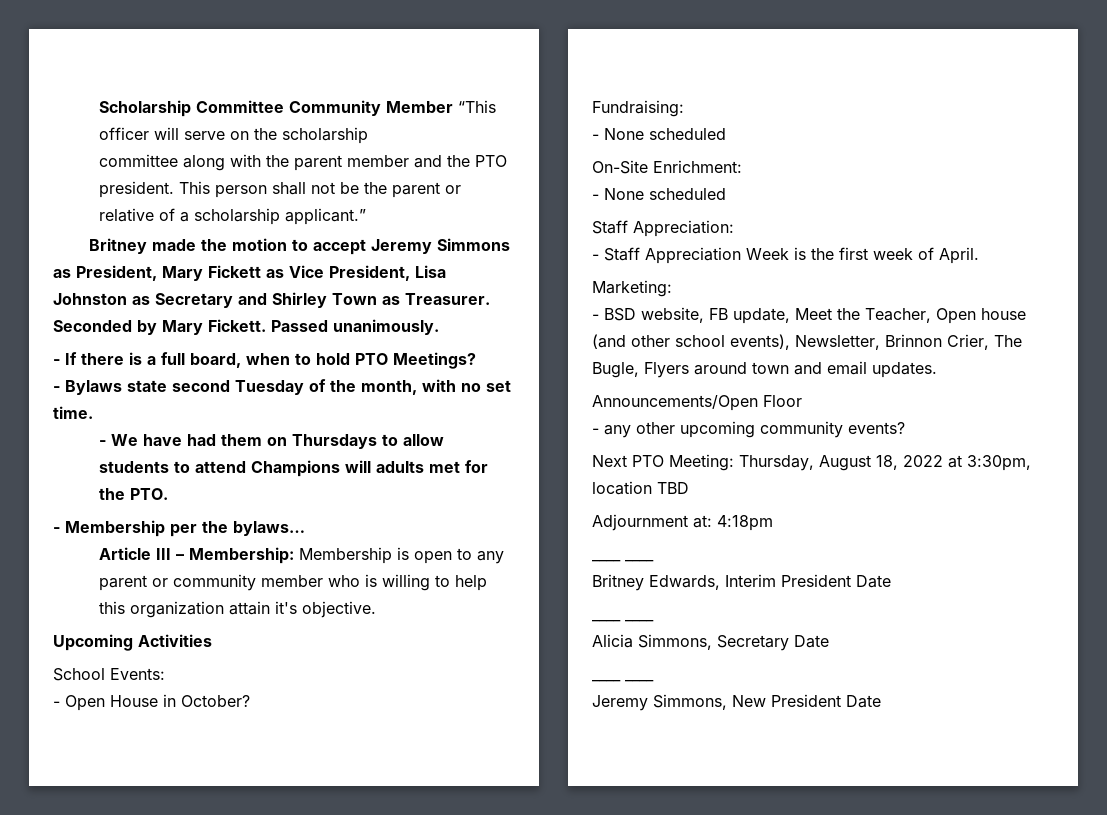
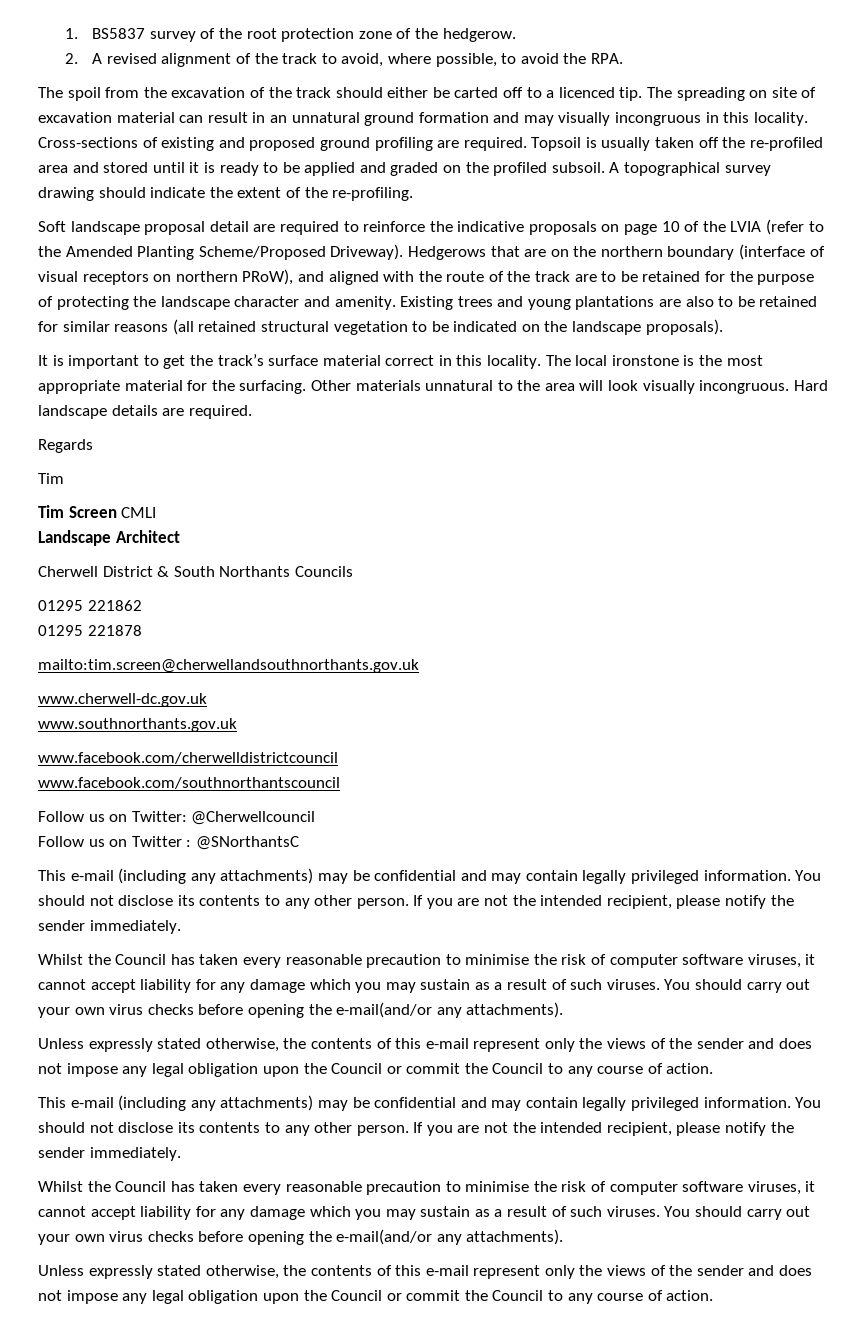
[99,100,497,117] [99,127,369,144] [99,154,508,171] [99,181,462,198] [99,208,367,225] [88,238,510,255] [53,265,446,281] [53,292,490,308] [53,319,439,335] [53,352,476,369] [53,379,511,395] [53,406,93,419] [99,434,445,449] [99,460,489,477] [99,488,169,500] [53,520,305,537] [99,547,505,564] [99,574,488,591] [99,601,377,618] [53,634,212,651] [53,668,165,681] [53,694,250,711] [592,100,684,117] [592,128,726,140] [592,160,742,174] [592,188,726,200] [592,220,734,237] [592,247,979,264] [592,280,672,297] [592,307,1026,324] [592,334,1022,350] [592,361,937,378] [592,395,802,411] [592,421,905,438] [592,454,1031,471] [592,481,689,495] [592,514,773,531] [592,560,654,562] [592,574,891,591] [592,620,654,622] [592,634,829,651] [592,680,654,682] [592,694,881,711] Scholarship Committee Community Member “This officer will serve on the scholarship // committee along with the parent member and the PTO president. This person shall not be the parent or relative of a scholarship applicant.” // Britney made the motion to accept Jeremy Simmons as President, Mary Fickett as Vice President, Lisa Johnston as Secretary and Shirley Town as Treasurer. Seconded by Mary Fickett. Passed unanimously. // - If there is a full board, when to hold PTO Meetings? // - Bylaws state second Tuesday of the month, with no set time. // - We have had them on Thursdays to allow students to attend Champions will adults met for the PTO. // - Membership per the bylaws… // Article III – Membership: Membership is open to any parent or community member who is willing to help this organization attain it's objective. // Upcoming Activities // School Events: // - Open House in October? // Fundraising: // - None scheduled // On-Site Enrichment: // - None scheduled // Staff Appreciation: // - Staff Appreciation Week is the first week of April. // Marketing: // - BSD website, FB update, Meet the Teacher, Open house (and other school events), Newsletter, Brinnon Crier, The Bugle, Flyers around town and email updates. // Announcements/Open Floor // - any other upcoming community events? // Next PTO Meeting: Thursday, August 18, 2022 at 3:30pm, location TBD // Adjournment at: 4:18pm // ____ ____ // Britney Edwards, Interim President Date // ____ ____ // Alicia Simmons, Secretary Date // ____ ____ // Jeremy Simmons, New President Date -> [65,28,516,42] [65,53,623,67] [38,87,817,101] [38,112,808,126] [38,137,823,151] [38,162,771,176] [38,187,414,201] [38,219,824,235] [38,244,825,260] [38,269,815,285] [38,296,818,310] [38,319,723,335] [38,354,763,369] [38,380,828,394] [38,405,252,419] [38,439,93,453] [38,473,64,484] [38,505,157,518] [38,530,180,546] [38,566,353,577] [38,600,142,611] [38,625,142,636] [38,659,419,673] [38,693,207,707] [38,718,237,732] [38,752,338,764] [38,777,340,789] [38,811,316,825] [38,836,299,850] [38,868,822,884] [38,895,794,909] [38,920,181,934] [38,954,816,968] [38,979,811,993] [38,1002,564,1018] [38,1038,813,1052] [38,1063,714,1077] [38,1095,822,1111] [38,1122,794,1136] [38,1147,181,1161] [38,1181,816,1195] [38,1206,811,1220] [38,1229,564,1245] [38,1265,813,1279] [38,1290,714,1304] 1. BS5837 survey of the root protection zone of the hedgerow. // 2. A revised alignment of the track to avoid, where possible, to avoid the RPA. // The spoil from the excavation of the track should either be carted off to a licenced tip. The spreading on site of excavation material can result in an unnatural ground formation and may visually incongruous in this locality. Cross-sections of existing and proposed ground profiling are required. Topsoil is usually taken off the re-profiled area and stored until it is ready to be applied and graded on the profiled subsoil. A topographical survey drawing should indicate the extent of the re-profiling. // Soft landscape proposal detail are required to reinforce the indicative proposals on page 10 of the LVIA (refer to the Amended Planting Scheme/Proposed Driveway). Hedgerows that are on the northern boundary (interface of visual receptors on northern PRoW), and aligned with the route of the track are to be retained for the purpose of protecting the landscape character and amenity. Existing trees and young plantations are also to be retained for similar reasons (all retained structural vegetation to be indicated on the landscape proposals). // It is important to get the track’s surface material correct in this locality. The local ironstone is the most appropriate material for the surfacing. Other materials unnatural to the area will look visually incongruous. Hard landscape details are required. // Regards // Tim // Tim Screen CMLI // Landscape Architect // Cherwell District & South Northants Councils // 01295 221862 // 01295 221878 // mailto:tim.screen@cherwellandsouthnorthants.gov.uk // www.cherwell-dc.gov.uk // www.southnorthants.gov.uk // www.facebook.com/cherwelldistrictcouncil // www.facebook.com/southnorthantscouncil // Follow us on Twitter: @Cherwellcouncil // Follow us on Twitter : @SNorthantsC // This e-mail (including any attachments) may be confidential and may contain legally privileged information. You should not disclose its contents to any other person. If you are not the intended recipient, please notify the sender immediately. // Whilst the Council has taken every reasonable precaution to minimise the risk of computer software viruses, it cannot accept liability for any damage which you may sustain as a result of such viruses. You should carry out your own virus checks before opening the e-mail(and/or any attachments). // Unless expressly stated otherwise, the contents of this e-mail represent only the views of the sender and does not impose any legal obligation upon the Council or commit the Council to any course of action. // This e-mail (including any attachments) may be confidential and may contain legally privileged information. You should not disclose its contents to any other person. If you are not the intended recipient, please notify the sender immediately. // Whilst the Council has taken every reasonable precaution to minimise the risk of computer software viruses, it cannot accept liability for any damage which you may sustain as a result of such viruses. You should carry out your own virus checks before opening the e-mail(and/or any attachments). // Unless expressly stated otherwise, the contents of this e-mail represent only the views of the sender and does not impose any legal obligation upon the Council or commit the Council to any course of action.

